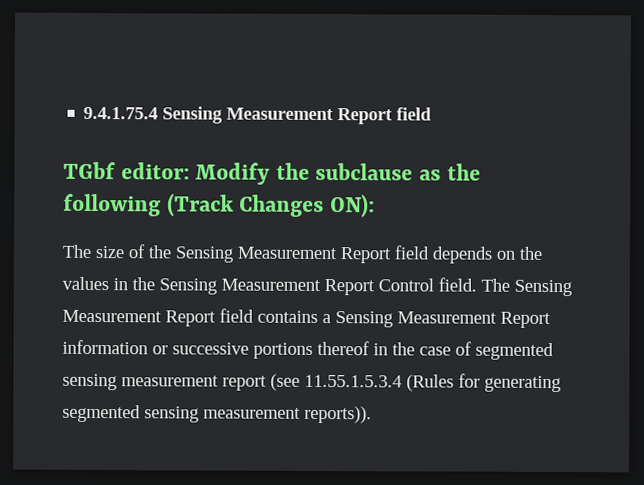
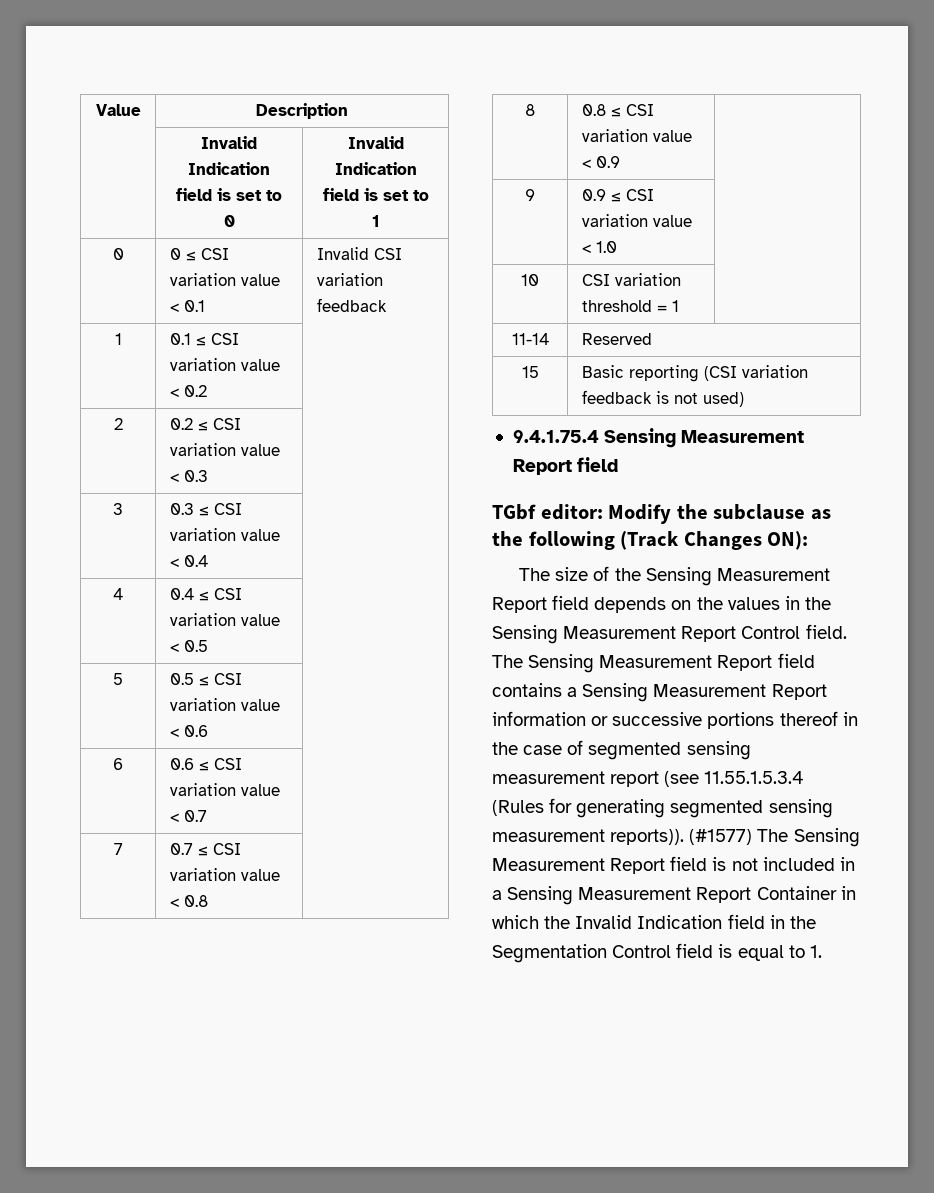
(83, 113) none -> [95,104,141,116] [256,103,348,119] [201,136,257,149] [188,162,270,175] [176,188,282,201] [223,215,235,227] [347,136,404,149] [334,162,417,175] [322,188,429,201] [371,215,380,227] [112,248,124,260] [169,248,229,261] [169,273,280,286] [169,300,205,312] [316,247,402,260] [316,273,383,286] [316,298,387,312] [114,333,122,345] [169,333,239,346] [169,358,280,371] [169,385,207,397] [113,418,123,430] [169,418,241,431] [169,443,280,456] [169,470,208,482] [113,503,123,515] [169,503,242,516] [169,528,280,541] [169,555,208,567] [113,588,123,600] [169,588,242,601] [169,613,280,626] [169,640,208,652] [113,673,123,685] [169,673,242,686] [169,698,280,711] [169,725,208,737] [113,758,123,770] [169,758,242,771] [169,783,280,796] [169,810,207,822] [113,843,123,855] [169,843,241,856] [169,868,280,881] [169,895,208,907] [525,104,535,116] [581,104,654,117] [581,129,692,142] [581,156,620,168] [525,189,535,201] [581,189,654,202] [581,214,692,227] [581,241,617,253] [521,274,539,286] [581,273,681,286] [581,300,679,312] [511,333,549,345] [581,333,652,345] [521,366,539,378] [581,365,808,382] [581,390,744,407] Value | Description // | Invalid Indication field is set to 0 | Invalid Indication field is set to 1 // 0 | 0 ≤ CSI variation value < 0.1 | Invalid CSI variation feedback // 1 | 0.1 ≤ CSI variation value < 0.2 | // 2 | 0.2 ≤ CSI variation value < 0.3 | // 3 | 0.3 ≤ CSI variation value < 0.4 | // 4 | 0.4 ≤ CSI variation value < 0.5 | // 5 | 0.5 ≤ CSI variation value < 0.6 | // 6 | 0.6 ≤ CSI variation value < 0.7 | // 7 | 0.7 ≤ CSI variation value < 0.8 | // 8 | 0.8 ≤ CSI variation value < 0.9 | // 9 | 0.9 ≤ CSI variation value < 1.0 | // 10 | CSI variation threshold = 1 | // 11-14 | Reserved // 15 | Basic reporting (CSI variation feedback is not used) //
(372, 414) none -> [689,828,860,847] [492,856,855,874] [492,886,856,905] [492,914,816,929] [492,943,822,963] (#1577) The Sensing Measurement Report field is not included in a Sensing Measurement Report Container in which the Invalid Indication field in the Segmentation Control field is equal to 1.

